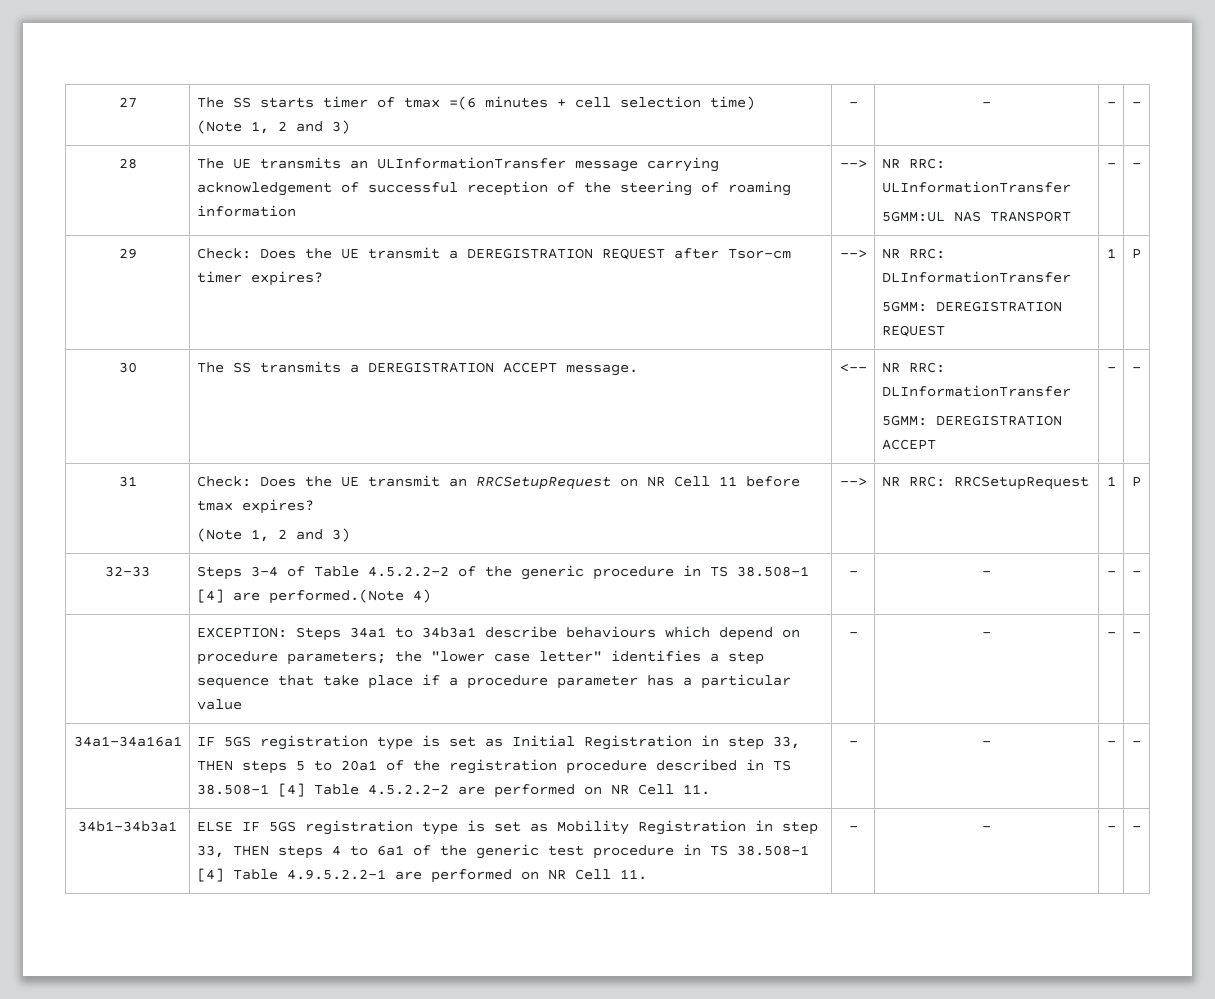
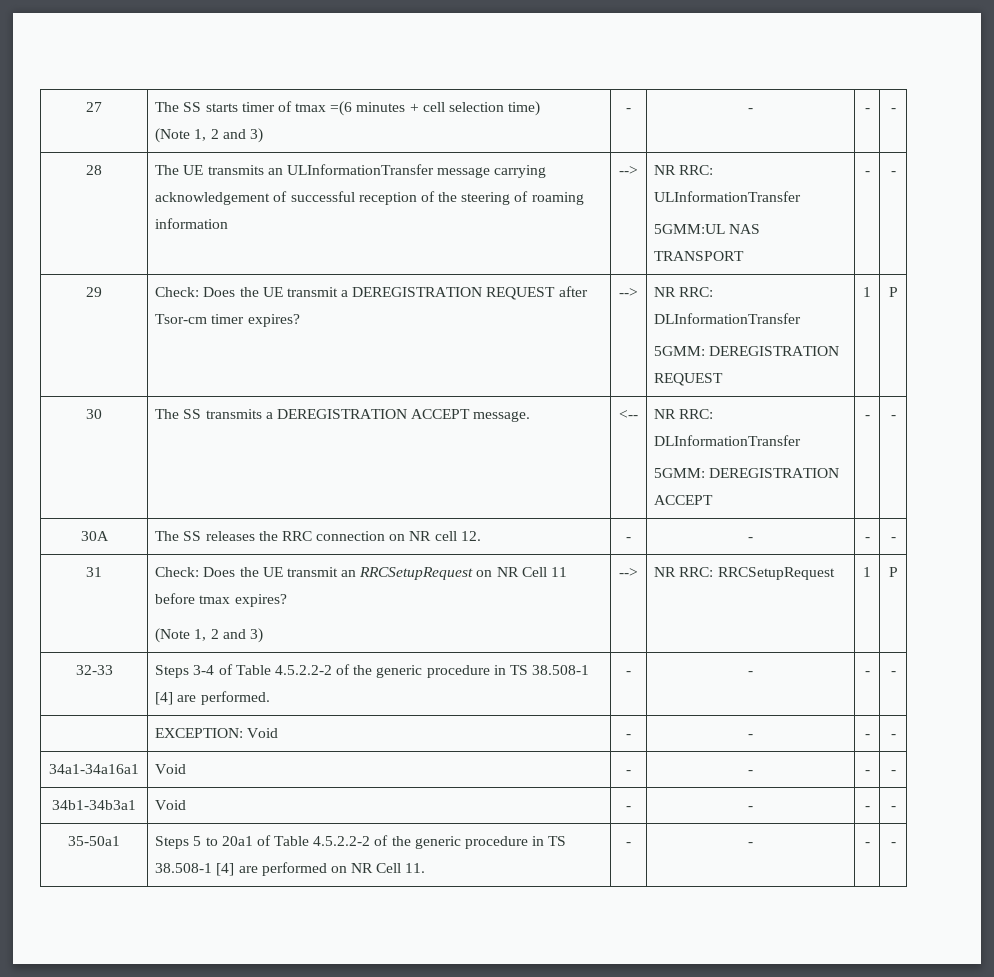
(1141, 369) none -> [80,531,109,541] [155,531,481,541] [626,537,631,541] [748,537,753,541] [864,537,870,541] [890,537,896,541] // 30A | The SS releases the RRC connection on NR cell 12. | - | - | - | -
[268,589,431,604] performed.(Note 4) -> [200,691,270,705] performed.
[295,626,800,641] [196,650,764,665] [196,674,791,689] [196,699,242,710] Steps 34a1 to 34b3a1 describe behaviours which depend on procedure parameters; the "lower case letter" identifies a step sequence that take place if a procedure parameter has a particular value -> [247,728,279,738] Void
[196,735,800,750] [196,759,791,774] [196,783,449,797] IF 5GS registration type is set as Initial Registration in step 33, THEN steps 5 to 20a1 of the registration procedure described in TS 38.508-1 [4] Table 4.5.2.2-2 -> [155,764,187,774] [626,770,631,774] [748,770,753,774] [864,770,870,774] [890,770,896,774] [52,800,136,810] [155,800,187,810] [626,806,631,810] [748,806,753,810] [864,806,870,810] [890,806,896,810] [68,836,120,846] [155,835,567,849] [155,863,235,876] Void | - | - | - | - // 34b1-34b3a1 | Void | - | - | - | - // 35-50a1 | Steps 5 to 20a1 of Table 4.5.2.2-2 of the generic procedure in TS 38.508-1 [4]
[78,821,177,832] [196,820,818,835] [196,844,809,859] [196,868,647,883] [848,826,858,831] [982,826,991,831] [1106,826,1116,831] [1132,826,1141,831] // 34b1-34b3a1 | ELSE IF 5GS registration type is set as Mobility Registration in step 33, THEN steps 4 to 6a1 of the generic test procedure in TS 38.508-1 [4] Table 4.9.5.2.2-1 are performed on NR Cell 11. | - | - | - | - -> (896, 844) none

